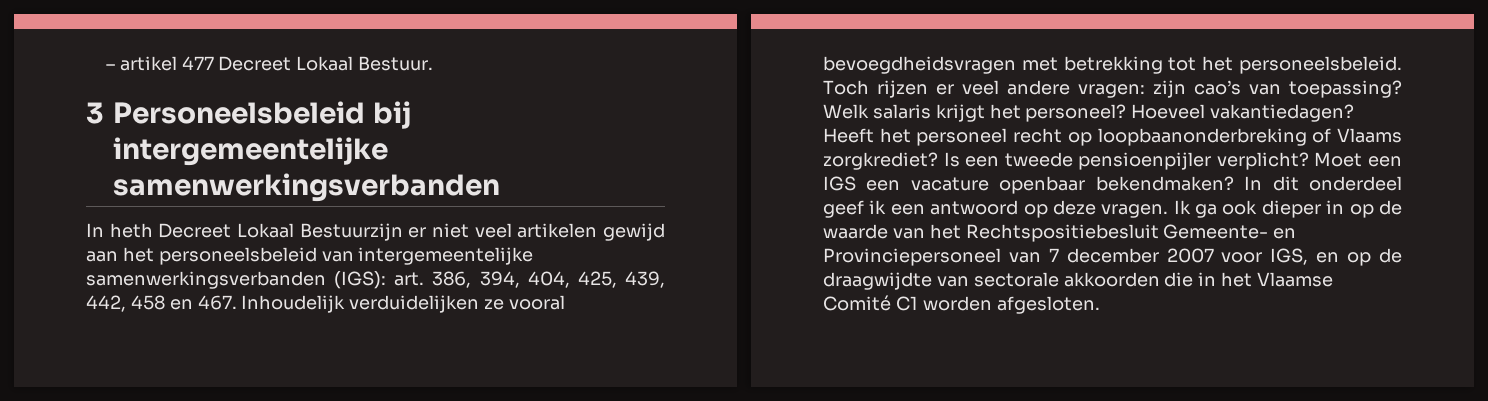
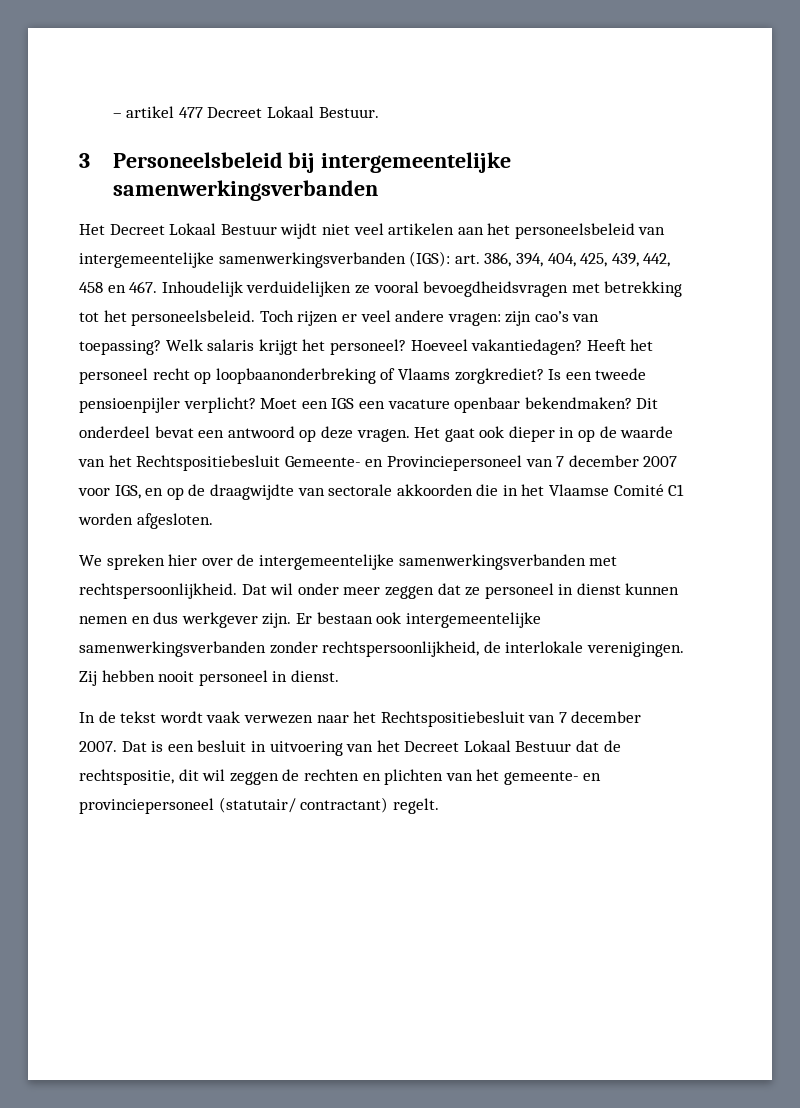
[86,223,427,241] In heth Decreet Lokaal Bestuurzijn er -> [79,223,318,239] Het Decreet Lokaal Bestuur wijdt
[603,223,665,241] gewijd -> (455, 229) none
[1244,176,1402,191] [823,200,887,218] In dit onderdeel geef ik -> [636,398,659,409] [79,426,194,438] Dit onderdeel bevat
[1173,200,1218,218] Ik ga -> [414,427,475,442] Het gaat
(1100, 305) none -> [79,554,618,570] [79,583,680,599] [79,612,541,628] [79,641,684,657] [79,670,339,686] [79,711,642,727] [79,740,621,756] [79,769,602,785] [79,797,439,814] // We spreken hier over de intergemeentelijke samenwerkingsverbanden met rechtspersoonlijkheid. Dat wil onder meer zeggen dat ze personeel in dienst kunnen nemen en dus werkgever zijn. Er bestaan ook intergemeentelijke samenwerkingsverbanden zonder rechtspersoonlijkheid, de interlokale verenigingen. Zij hebben nooit personeel in dienst. // In de tekst wordt vaak verwezen naar het Rechtspositiebesluit van 7 december 2007. Dat is een besluit in uitvoering van het Decreet Lokaal Bestuur dat de rechtspositie, dit wil zeggen de rechten en plichten van het gemeente- en provinciepersoneel (statutair/ contractant) regelt.

